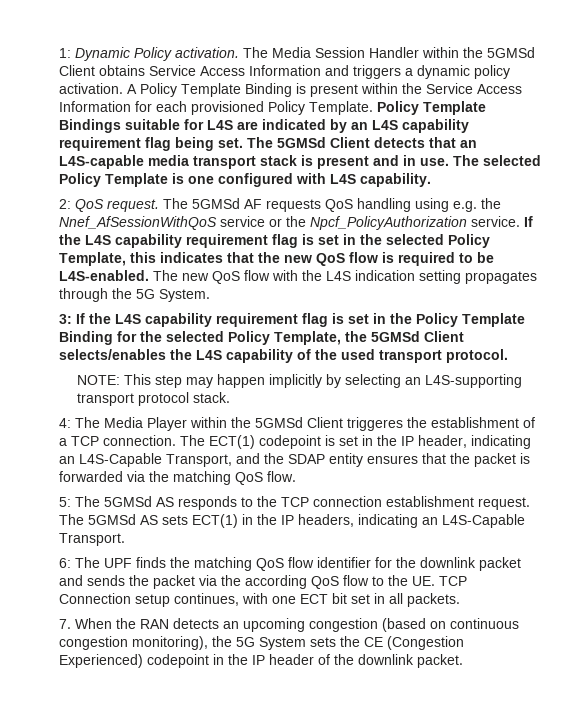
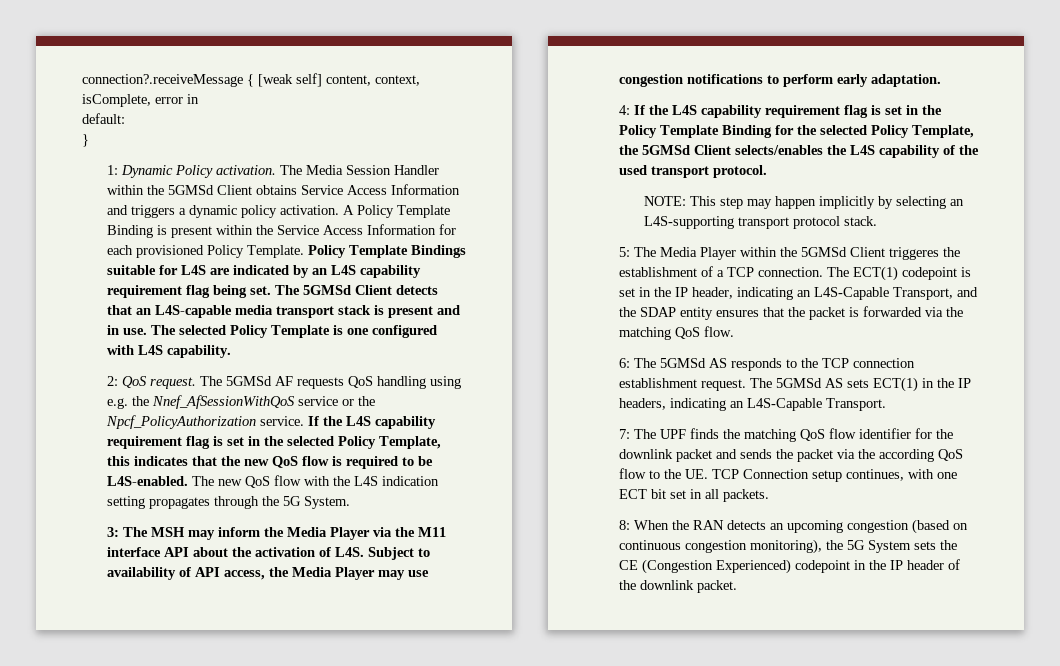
(59, 53) none -> [82,73,420,87] [82,94,199,107] [82,113,125,124] [82,134,89,147] connection?.receiveMessage { [weak self] content, context, isComplete, error in // default: // } //
(73, 319) none -> [122,527,446,540] [106,547,430,560] [106,567,429,580] [618,74,941,87] [618,105,630,115] The MSH may inform the Media Player via the M11 interface API about the activation of L4S. Subject to availability of API access, the Media Player may use congestion notifications to perform early adaptation. // 4:
[59,418,72,428] 4: -> [618,247,630,257] 5:
[59,497,72,507] 5: -> [618,358,630,368] 6:
[59,558,72,568] 6: -> [618,429,630,439] 7:
[59,619,72,629] 7. -> [618,520,630,530] 8:

